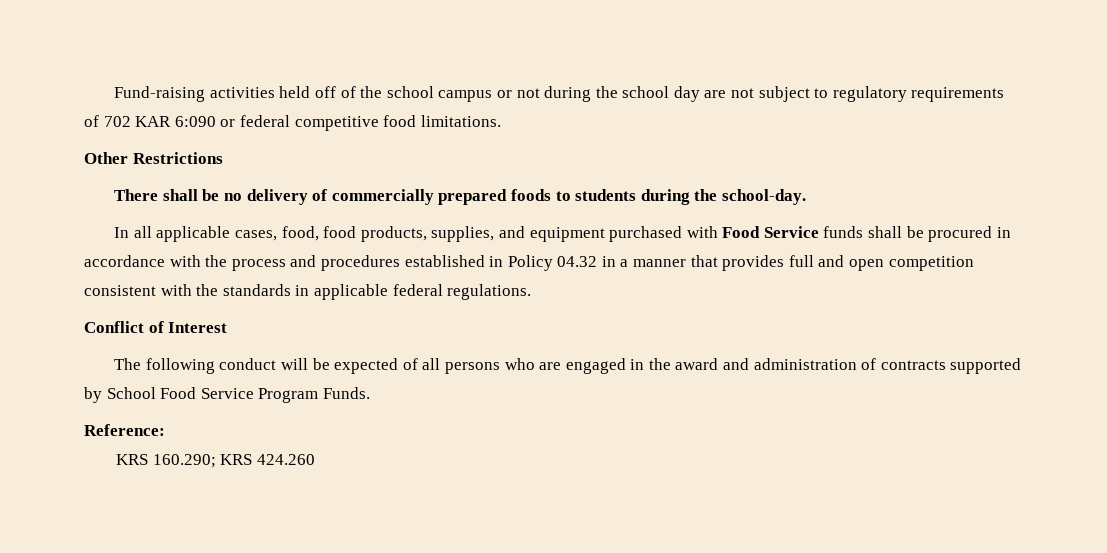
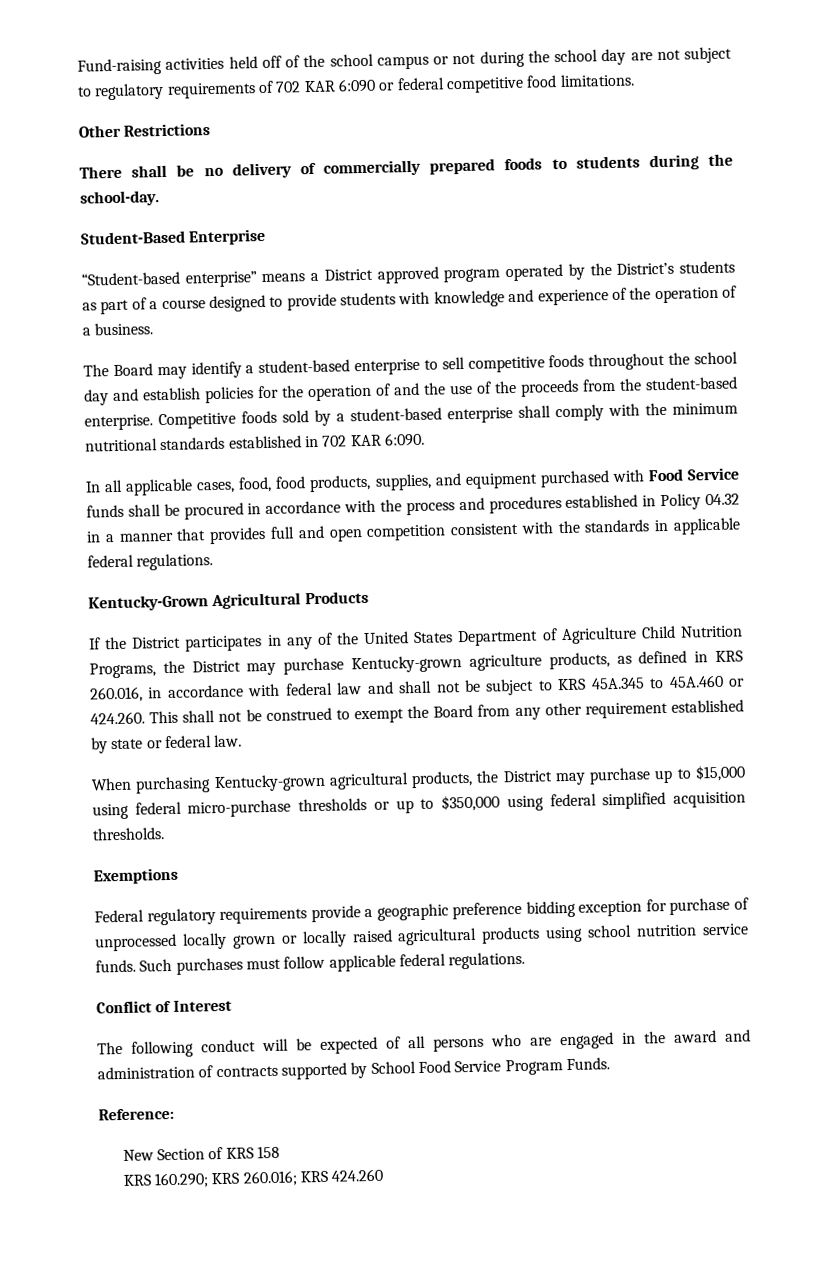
(806, 197) none -> [80,228,267,246] [81,260,736,288] [82,285,737,315] [82,322,154,336] [83,351,738,380] [84,376,738,406] [84,402,738,431] [85,432,425,452] // Student-Based Enterprise // “Student-based enterprise” means a District approved program operated by the District’s students as part of a course designed to provide students with knowledge and experience of the operation of a business. // The Board may identify a student-based enterprise to sell competitive foods throughout the school day and establish policies for the operation of and the use of the proceeds from the student-based enterprise. Competitive foods sold by a student-based enterprise shall comply with the minimum nutritional standards established in 702 KAR 6:090.
(532, 292) none -> [88,590,369,612] [89,625,743,652] [89,650,744,679] [90,674,745,703] [90,699,745,725] [91,734,243,754] [91,764,746,794] [92,791,747,820] [92,827,165,841] [93,867,178,885] [94,897,749,926] [95,923,749,952] [95,951,526,975] // Kentucky-Grown Agricultural Products // If the District participates in any of the United States Department of Agriculture Child Nutrition Programs, the District may purchase Kentucky-grown agriculture products, as defined in KRS 260.016, in accordance with federal law and shall not be subject to KRS 45A.345 to 45A.460 or 424.260. This shall not be construed to exempt the Board from any other requirement established by state or federal law. // When purchasing Kentucky-grown agricultural products, the District may purchase up to $15,000 using federal micro-purchase thresholds or up to $350,000 using federal simplified acquisition thresholds. // Exemptions // Federal regulatory requirements provide a geographic preference bidding exception for purchase of unprocessed locally grown or locally raised agricultural products using school nutrition service funds. Such purchases must follow applicable federal regulations.
(165, 430) none -> [122,1145,281,1161] // New Section of KRS 158
(253, 459) none -> [242,1170,329,1187] 260.016; KRS

